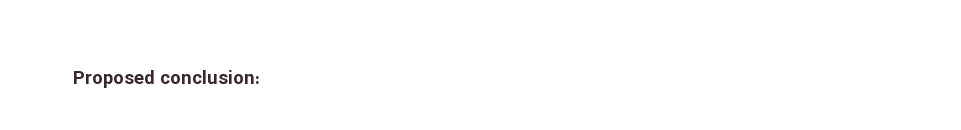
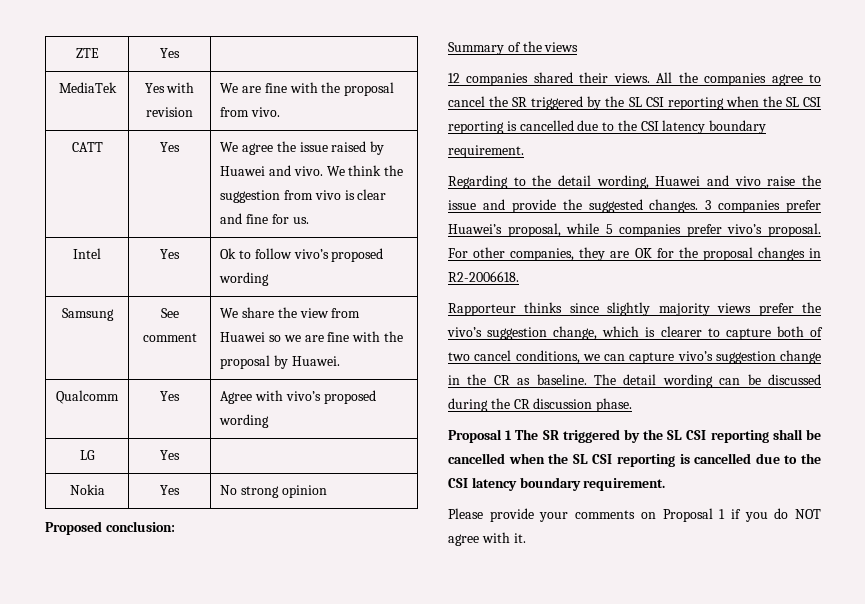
[73,70,260,88] Proposed conclusion: -> [75,48,99,58] [160,48,180,58] [58,82,117,93] [144,82,195,93] [146,107,193,117] [220,82,395,96] [220,107,281,117] [71,142,103,152] [160,142,180,152] [220,141,385,155] [220,165,404,176] [220,189,387,203] [220,213,309,224] [73,248,101,259] [160,249,180,259] [220,248,384,262] [219,272,270,286] [61,308,114,321] [160,308,179,318] [142,333,197,342] [220,307,361,318] [220,331,403,342] [220,355,340,369] [56,390,119,404] [160,391,180,401] [220,390,376,404] [219,414,270,428] [79,450,95,460] [160,450,180,460] [69,484,105,495] [160,485,180,495] [220,485,327,498] [45,521,175,535] [448,41,579,55] [448,72,821,86] [448,96,821,110] [448,120,767,134] [448,145,524,158] [448,175,821,189] [448,199,821,213] [448,223,821,237] [448,247,821,261] [448,271,519,282] [448,302,821,316] [447,326,823,340] [448,350,821,364] [448,374,821,388] [448,398,633,412] [448,429,821,443] [448,453,821,467] [448,477,666,491] [448,508,821,522] [448,532,526,546] ZTE | Yes | // MediaTek | Yes with revision | We are fine with the proposal from vivo. // CATT | Yes | We agree the issue raised by Huawei and vivo. We think the suggestion from vivo is clear and fine for us. // Intel | Yes | Ok to follow vivo’s proposed wording // Samsung | See comment | We share the view from Huawei so we are fine with the proposal by Huawei. // Qualcomm | Yes | Agree with vivo’s proposed wording // LG | Yes | // Nokia | Yes | No strong opinion // Proposed conclusion: // Summary of the views // 12 companies shared their views. All the companies agree to cancel the SR triggered by the SL CSI reporting when the SL CSI reporting is cancelled due to the CSI latency boundary requirement. // Regarding to the detail wording, Huawei and vivo raise the issue and provide the suggested changes. 3 companies prefer Huawei’s proposal, while 5 companies prefer vivo’s proposal. For other companies, they are OK for the proposal changes in R2-2006618. // Rapporteur thinks since slightly majority views prefer the vivo’s suggestion change, which is clearer to capture both of two cancel conditions, we can capture vivo’s suggestion change in the CR as baseline. The detail wording can be discussed during the CR discussion phase. // Proposal 1 The SR triggered by the SL CSI reporting shall be cancelled when the SL CSI reporting is cancelled due to the CSI latency boundary requirement. // Please provide your comments on Proposal 1 if you do NOT agree with it.

